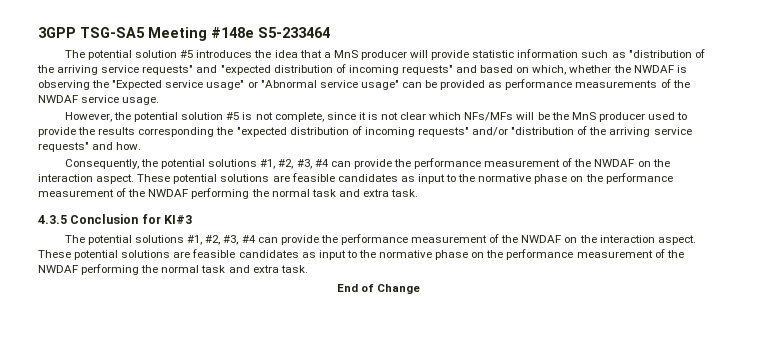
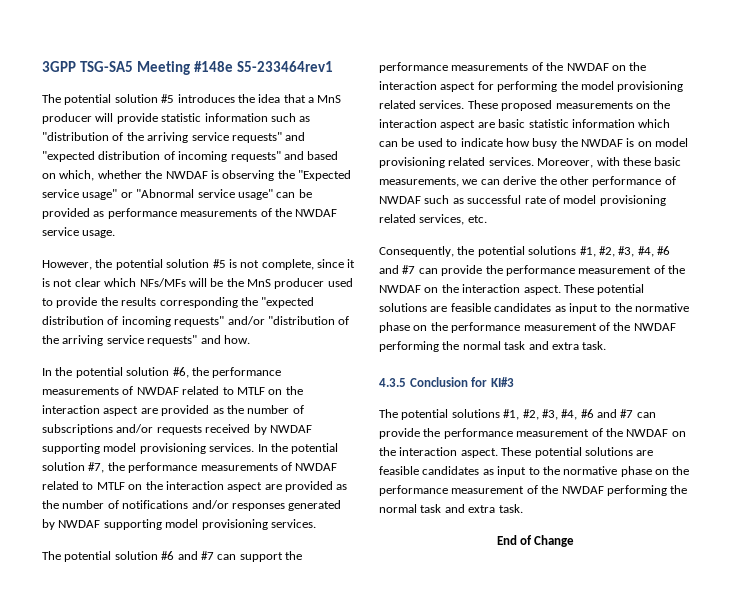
[258,27,330,38] S5-233464 -> [236,61,333,72] S5-233464rev1
(142, 146) none -> [42,367,282,378] [42,386,303,395] [42,405,304,416] [42,424,312,435] [42,443,339,454] [42,462,338,473] [42,481,348,492] [42,500,342,511] [42,519,316,530] [42,551,302,562] [379,62,647,73] [379,81,684,92] [379,100,671,111] [379,119,671,130] [379,138,689,149] [379,157,682,168] [379,176,676,187] [379,195,666,206] [379,214,487,225] // In the potential solution #6, the performance measurements of NWDAF related to MTLF on the interaction aspect are provided as the number of subscriptions and/or requests received by NWDAF supporting model provisioning services. In the potential solution #7, the performance measurements of NWDAF related to MTLF on the interaction aspect are provided as the number of notifications and/or responses generated by NWDAF supporting model provisioning services. // The potential solution #6 and #7 can support the performance measurements of the NWDAF on the interaction aspect for performing the model provisioning related services. These proposed measurements on the interaction aspect are basic statistic information which can be used to indicate how busy the NWDAF is on model provisioning related services. Moreover, with these basic measurements, we can derive the other performance of NWDAF such as successful rate of model provisioning related services, etc.
[314,159,329,167] #4 -> [637,246,670,257] [379,265,416,274] #4, #6 and #7
[241,235,256,243] #4 -> [561,409,634,420] #4, #6 and #7

